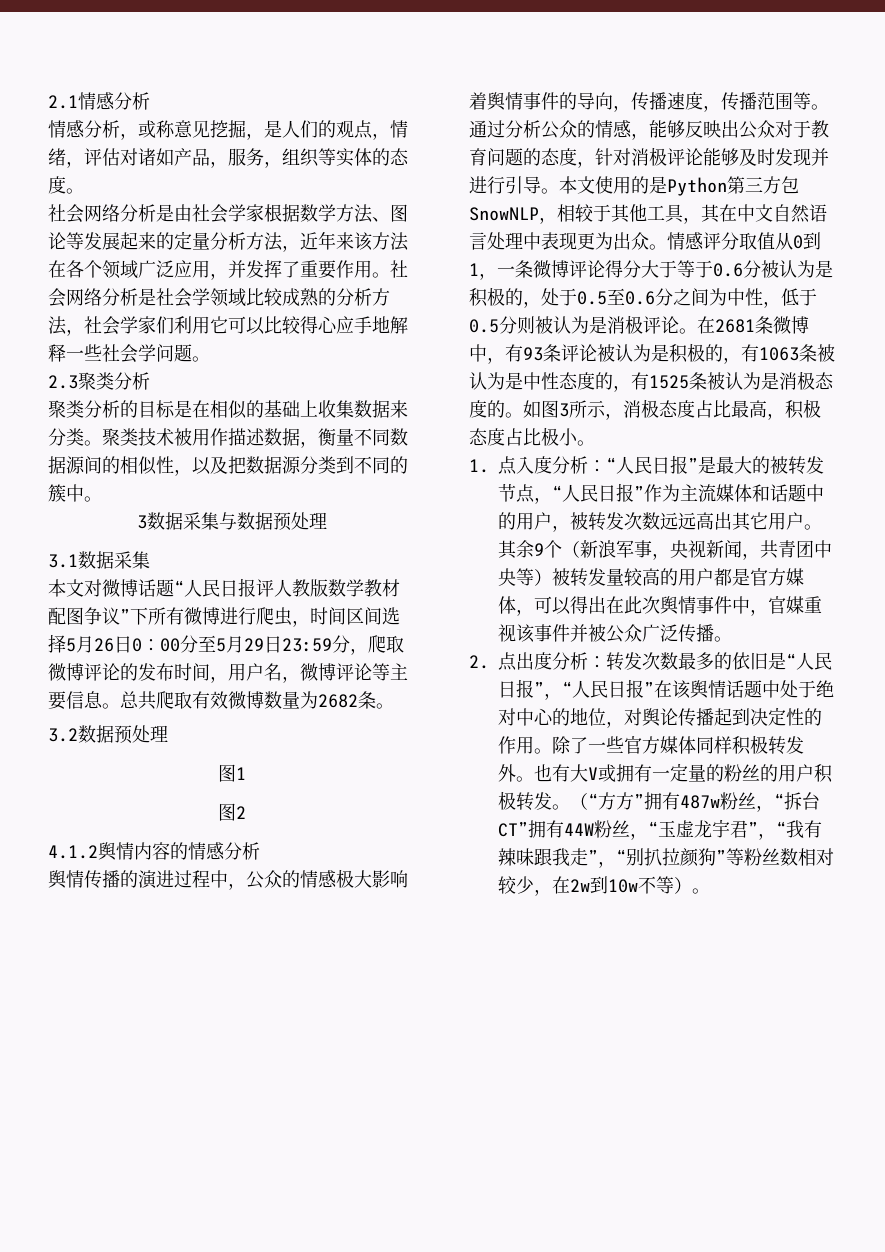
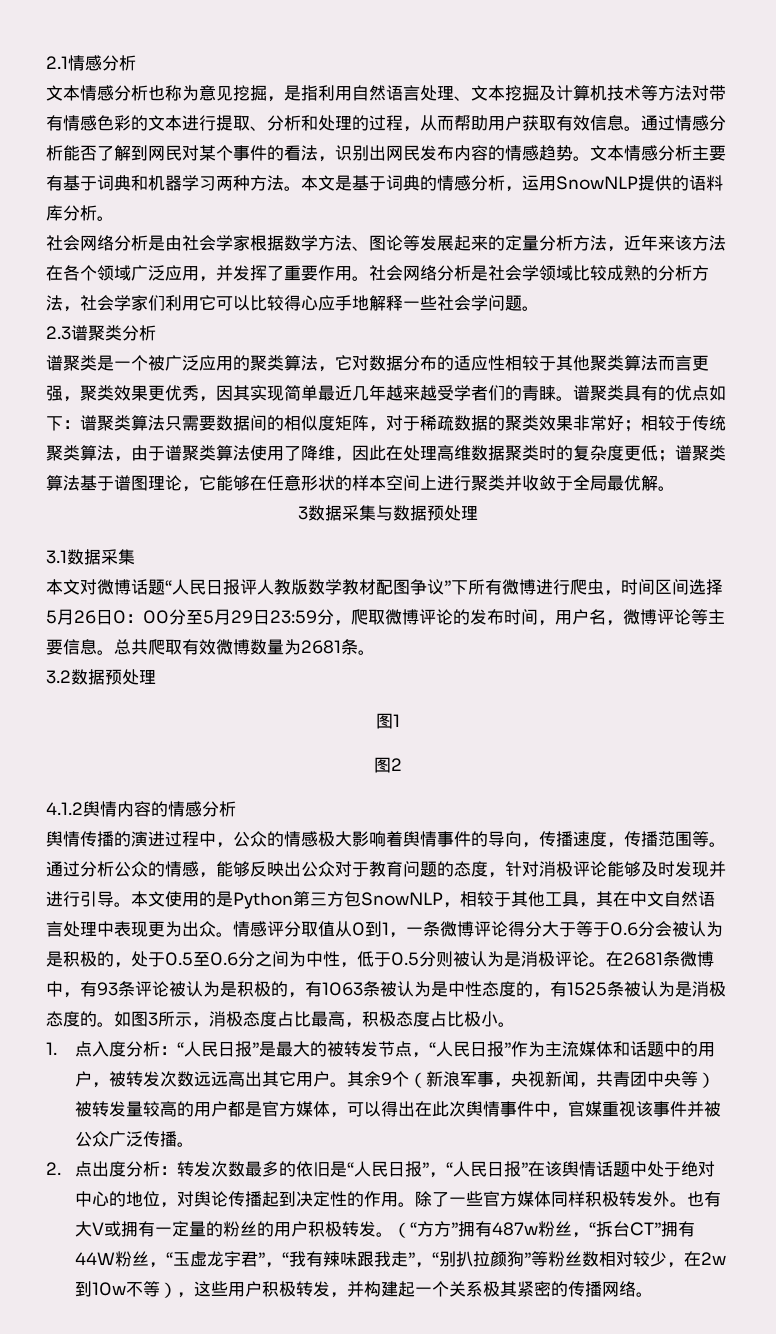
[48,120,175,140] 情感分析，或称 -> [46,85,199,101] 文本情感分析也称为
[282,120,408,140] [48,148,409,168] [48,176,66,194] 人们的观点，情绪，评估对诸如产品，服务，组织等实体的态度 -> [301,85,726,101] [46,115,726,132] [46,145,726,162] [46,175,723,192] [46,205,97,221] 指利用自然语言处理、文本挖掘及计算机技术等方法对带有情感色彩的文本进行提取、分析和处理的过程，从而帮助用户获取有效信息。通过情感分析能否了解到网民对某个事件的看法，识别出网民发布内容的情感趋势。文本情感分析主要有基于词典和机器学习两种方法。本文是基于词典的情感分析，运用SnowNLP提供的语料库分析
(78, 382) none -> [71,325,88,341] 谱
[48,400,408,419] [48,428,408,448] [48,456,408,476] [48,484,84,502] 聚类分析的目标是在相似的基础上收集数据来分类。聚类技术被用作描述数据，衡量不同数据源间的相似性，以及把数据源分类到不同的簇中 -> [46,355,709,372] [46,384,726,402] [46,415,726,432] [46,445,726,462] [46,475,658,492] 谱聚类是一个被广泛应用的聚类算法，它对数据分布的适应性相较于其他聚类算法而言更强，聚类效果更优秀，因其实现简单最近几年越来越受学者们的青睐。谱聚类具有的优点如下：谱聚类算法只需要数据间的相似度矩阵，对于稀疏数据的聚类效果非常好；相较于传统聚类算法，由于谱聚类算法使用了降维，因此在处理高维数据聚类时的复杂度更低；谱聚类算法基于谱图理论，它能够在任意形状的样本空间上进行聚类并收敛于全局最优解
[318,694,358,708] 2682 -> [301,640,341,654] 2681
(761, 269) none -> [655,921,672,937] 会
(692, 885) none -> [177,1281,637,1298] ，这些用户积极转发，并构建起一个关系极其紧密的传播网络

